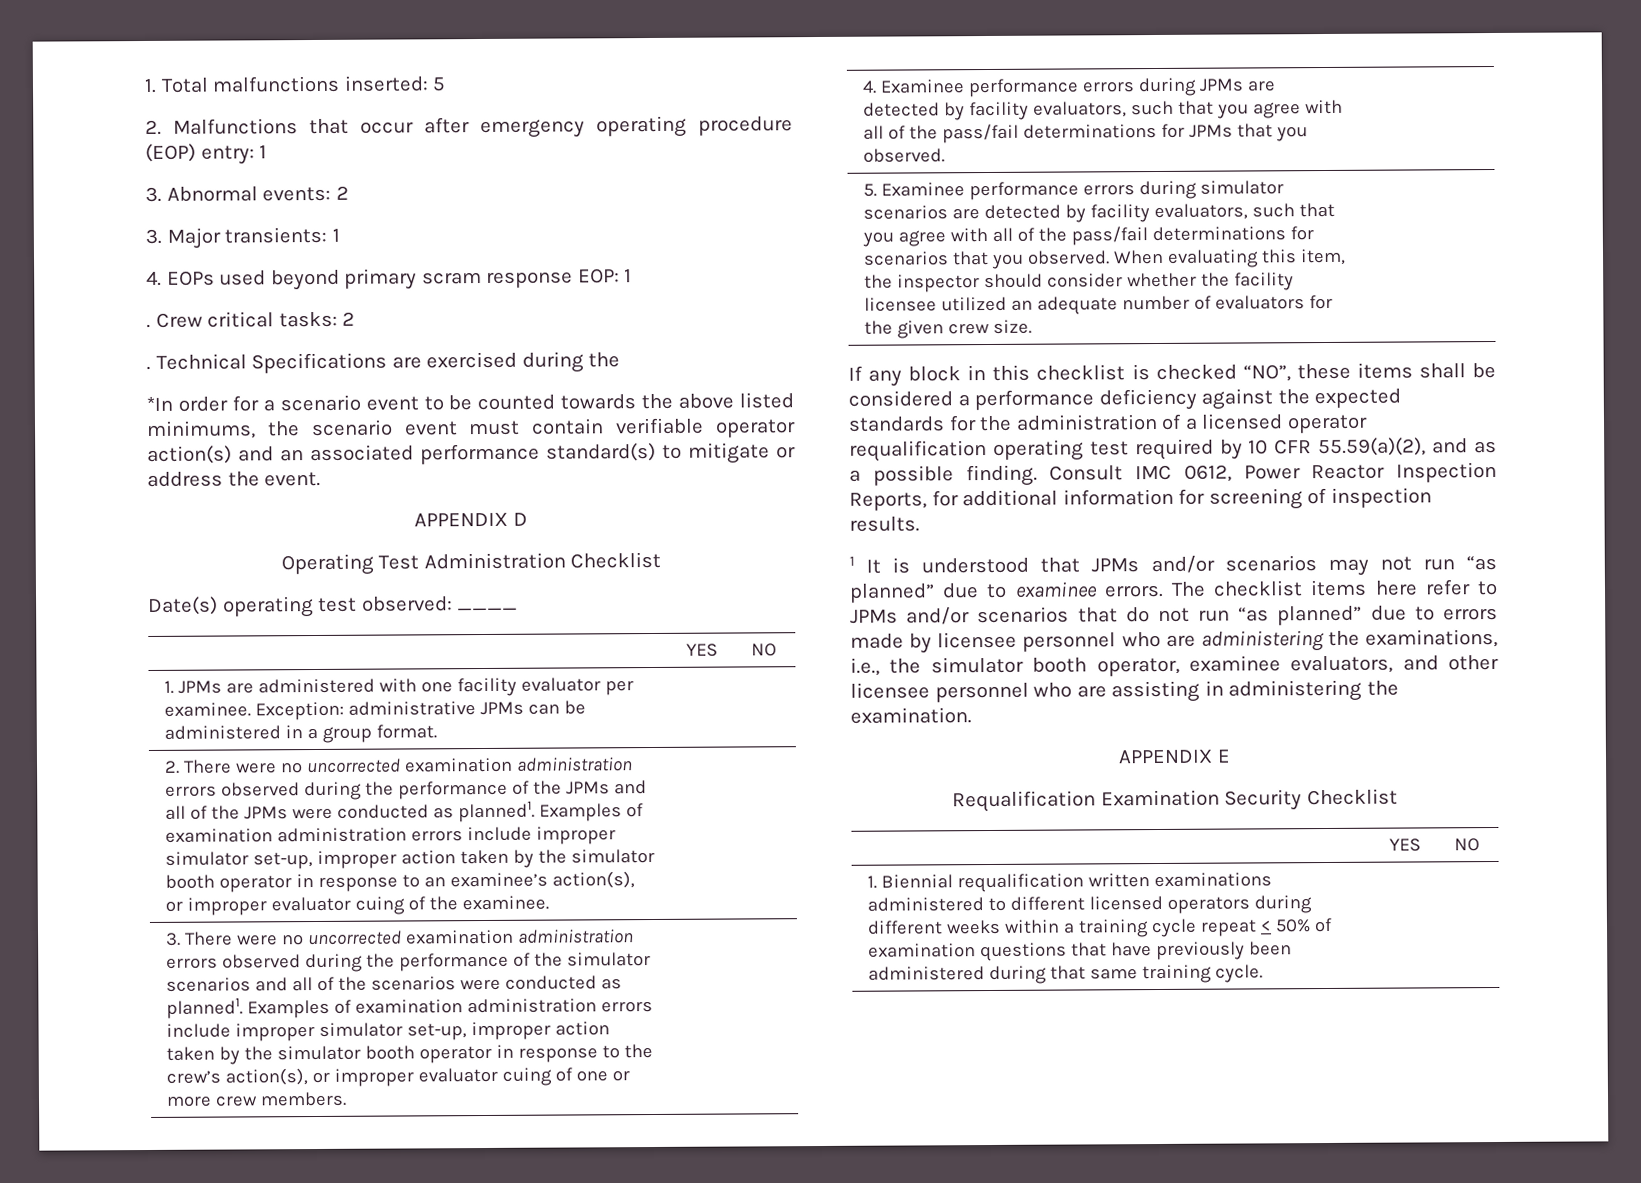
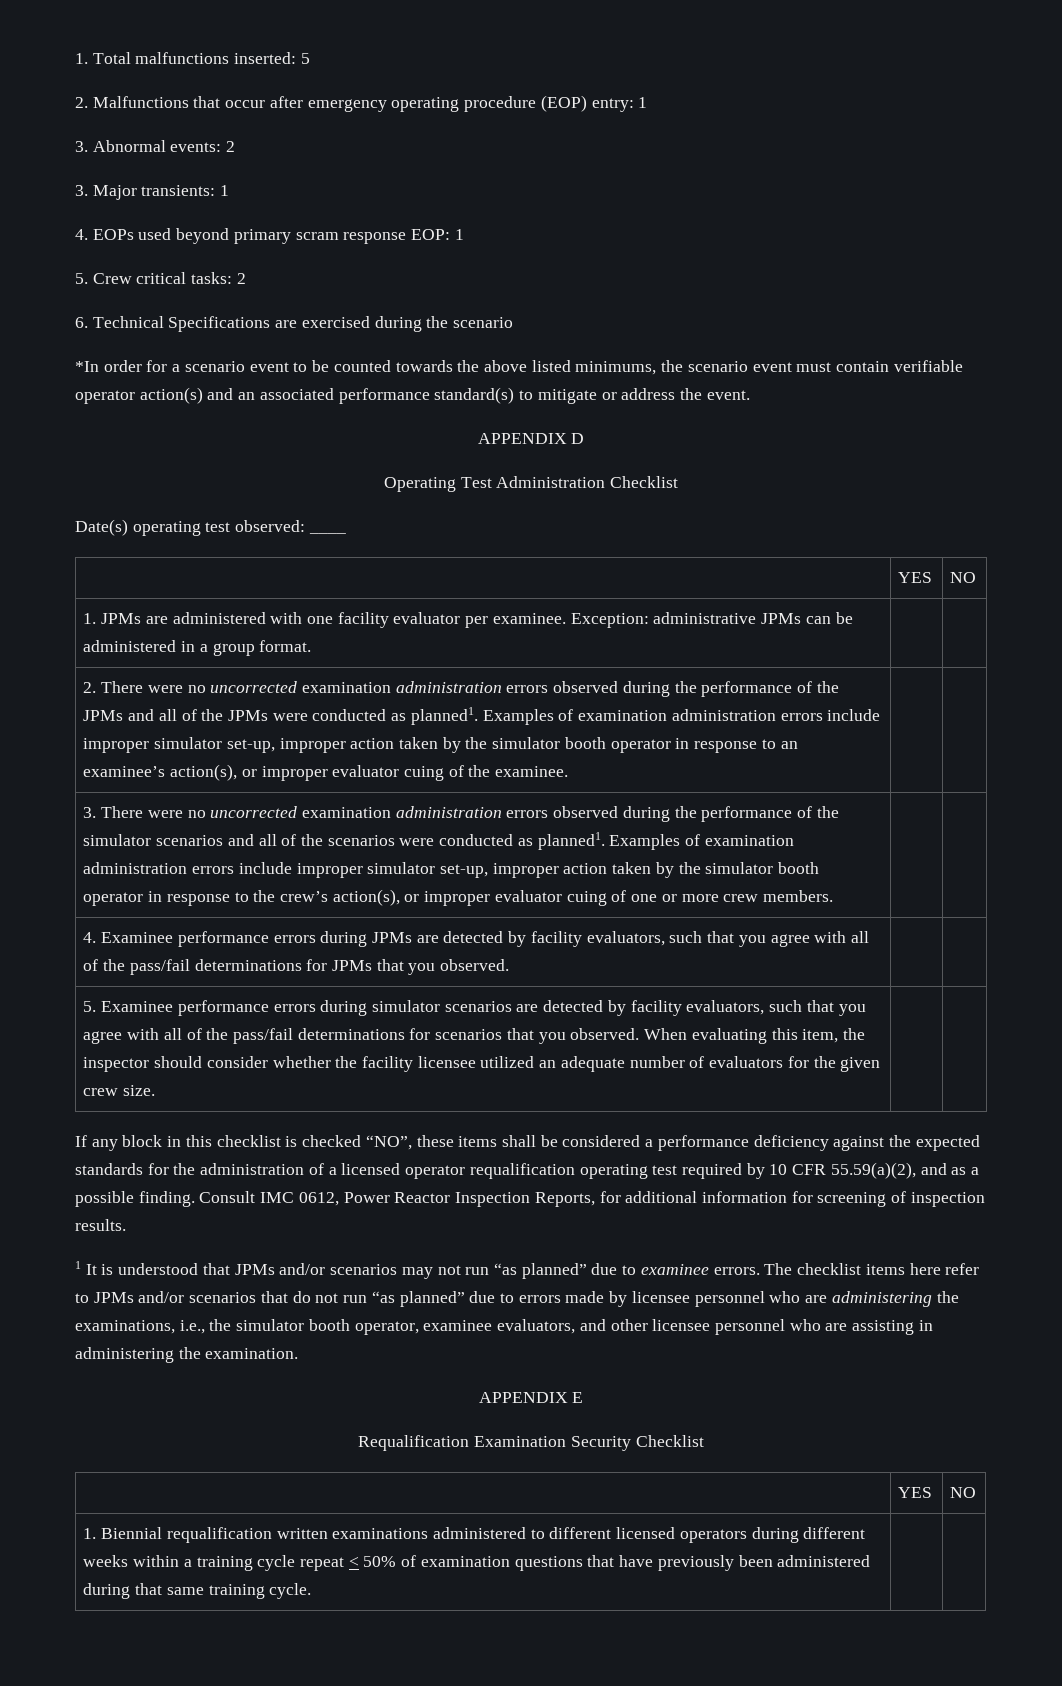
[146,323,151,328] . -> [75,273,88,284] 5.
[146,365,151,370] . -> [75,317,88,328] 6.
(621, 360) none -> [453,317,514,328] scenario

